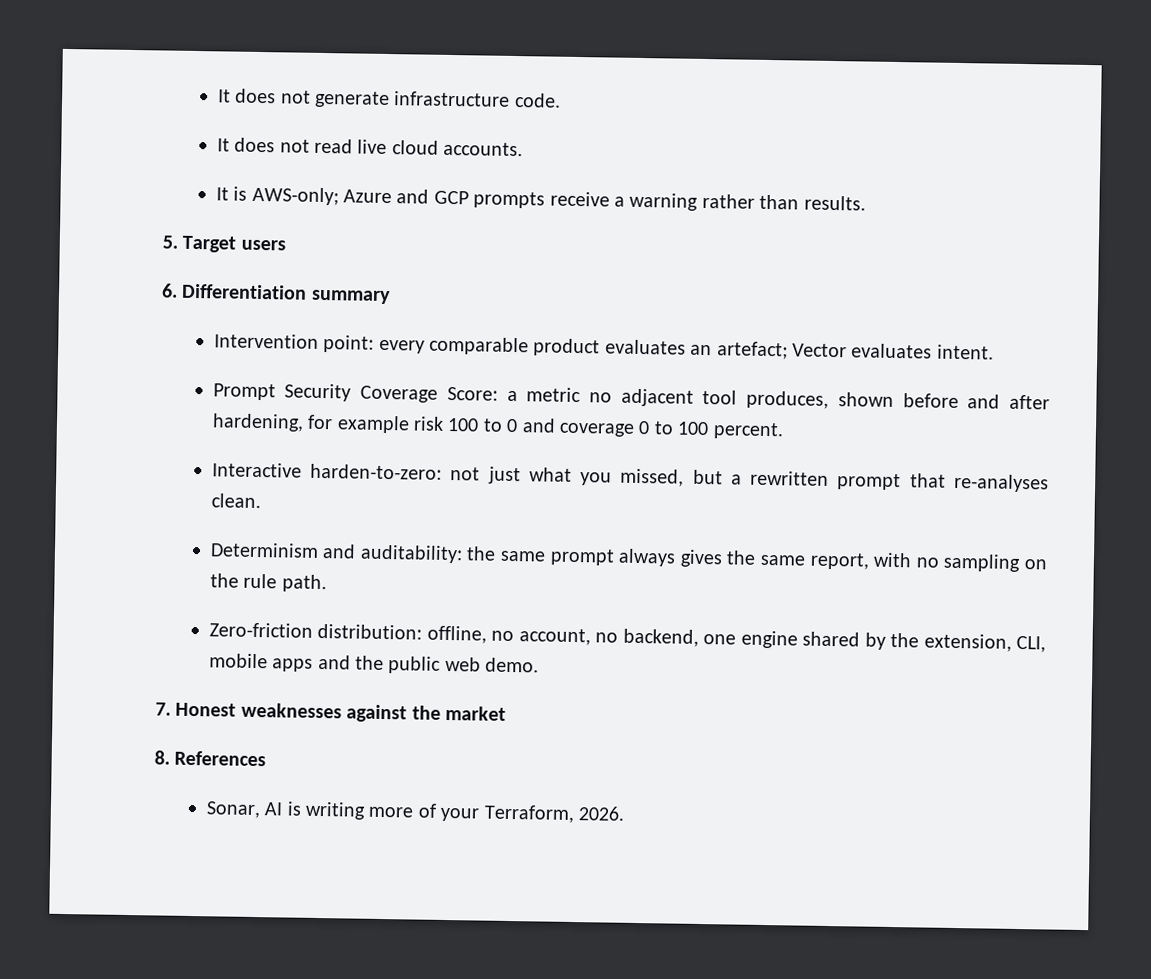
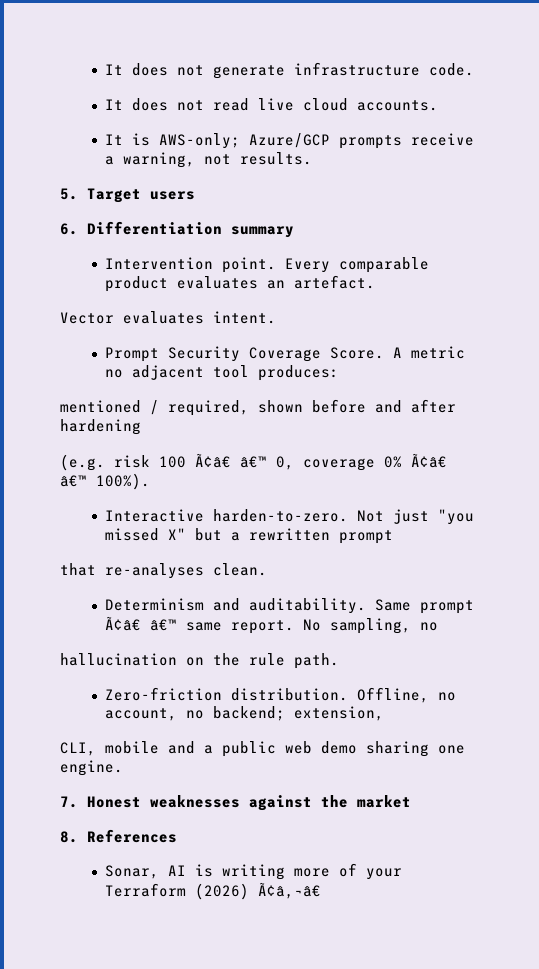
[342,189,800,211] Azure and GCP prompts receive a warning rather than -> [249,133,475,149] [105,152,232,168] Azure/GCP prompts receive a warning, not
[323,335,425,354] point: every -> [222,257,331,273] point. Every
[716,341,788,360] artefact; -> [294,275,376,289] artefact. //
[446,386,518,402] Score: a -> [330,347,403,359] Score. A
[746,390,1050,410] [211,413,784,440] [211,462,685,487] produces, shown before and after hardening, for example risk 100 to 0 and coverage 0 to 100 percent. // Interactive harden-to-zero: not just what you missed, -> [258,365,340,381] [60,399,456,416] [60,419,141,435] [60,453,447,471] [60,473,150,490] [105,509,475,525] [105,528,187,541] produces: // mentioned / required, shown before and after hardening // (e.g. risk 100 Ã¢â€ â€™ 0, coverage 0% Ã¢â€ â€™ 100%). // Interactive harden-to-zero. Not just "you missed X"
(902, 482) none -> (394, 537) //
[359,544,1022,573] auditability: the same prompt always gives the same report, with no sampling -> [249,598,475,614] [105,616,439,634] [60,653,177,666] auditability. Same prompt Ã¢â€ â€™ same report. No sampling, no // hallucination
[317,623,487,644] distribution: offline, -> [231,687,430,703] distribution. Offline,
[622,628,920,650] backend, one engine shared by the -> [213,706,286,721] backend;
(1012, 642) none -> (385, 713) //
[272,654,540,674] apps and the public web demo. -> [168,741,465,757] [60,760,123,776] and a public web demo sharing one engine.
[483,804,625,824] Terraform, 2026. -> [105,882,322,900] Terraform (2026) Ã¢â‚¬â€

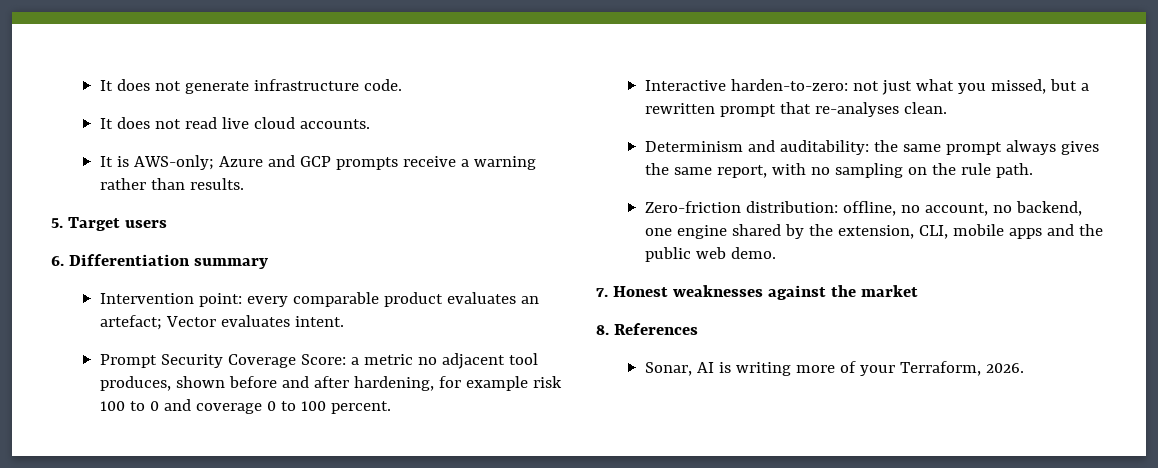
[249,133,475,149] [105,152,232,168] Azure/GCP prompts receive a warning, not -> [218,155,536,170] [99,178,185,190] Azure and GCP prompts receive a warning rather than
[222,257,331,273] point. Every -> [198,293,288,307] point: every
[294,275,376,289] artefact. // -> [99,315,162,330] artefact;
[330,347,403,359] Score. A -> [300,354,359,365] Score: a
[258,365,340,381] [60,399,456,416] [60,419,141,435] [60,453,447,471] [60,473,150,490] [105,509,475,525] [105,528,187,541] produces: // mentioned / required, shown before and after hardening // (e.g. risk 100 Ã¢â€ â€™ 0, coverage 0% Ã¢â€ â€™ 100%). // Interactive harden-to-zero. Not just "you missed X" -> [99,376,562,391] [99,399,391,414] [644,79,1046,95] produces, shown before and after hardening, for example risk 100 to 0 and coverage 0 to 100 percent. // Interactive harden-to-zero: not just what you missed,
(394, 537) // -> (776, 110) none
[249,598,475,614] [105,616,439,634] [60,653,177,666] auditability. Same prompt Ã¢â€ â€™ same report. No sampling, no // hallucination -> [779,140,1099,155] [644,163,903,178] auditability: the same prompt always gives the same report, with no sampling
[231,687,430,703] distribution. Offline, -> [745,201,896,216] distribution: offline,
[213,706,286,721] backend; -> [1015,201,1082,216] [644,224,833,239] backend, one engine shared by the
(385, 713) // -> (914, 232) none
[168,741,465,757] [60,760,123,776] and a public web demo sharing one engine. -> [1008,224,1103,239] [644,247,776,262] apps and the public web demo.
[105,882,322,900] Terraform (2026) Ã¢â‚¬â€ -> [899,361,1024,376] Terraform, 2026.

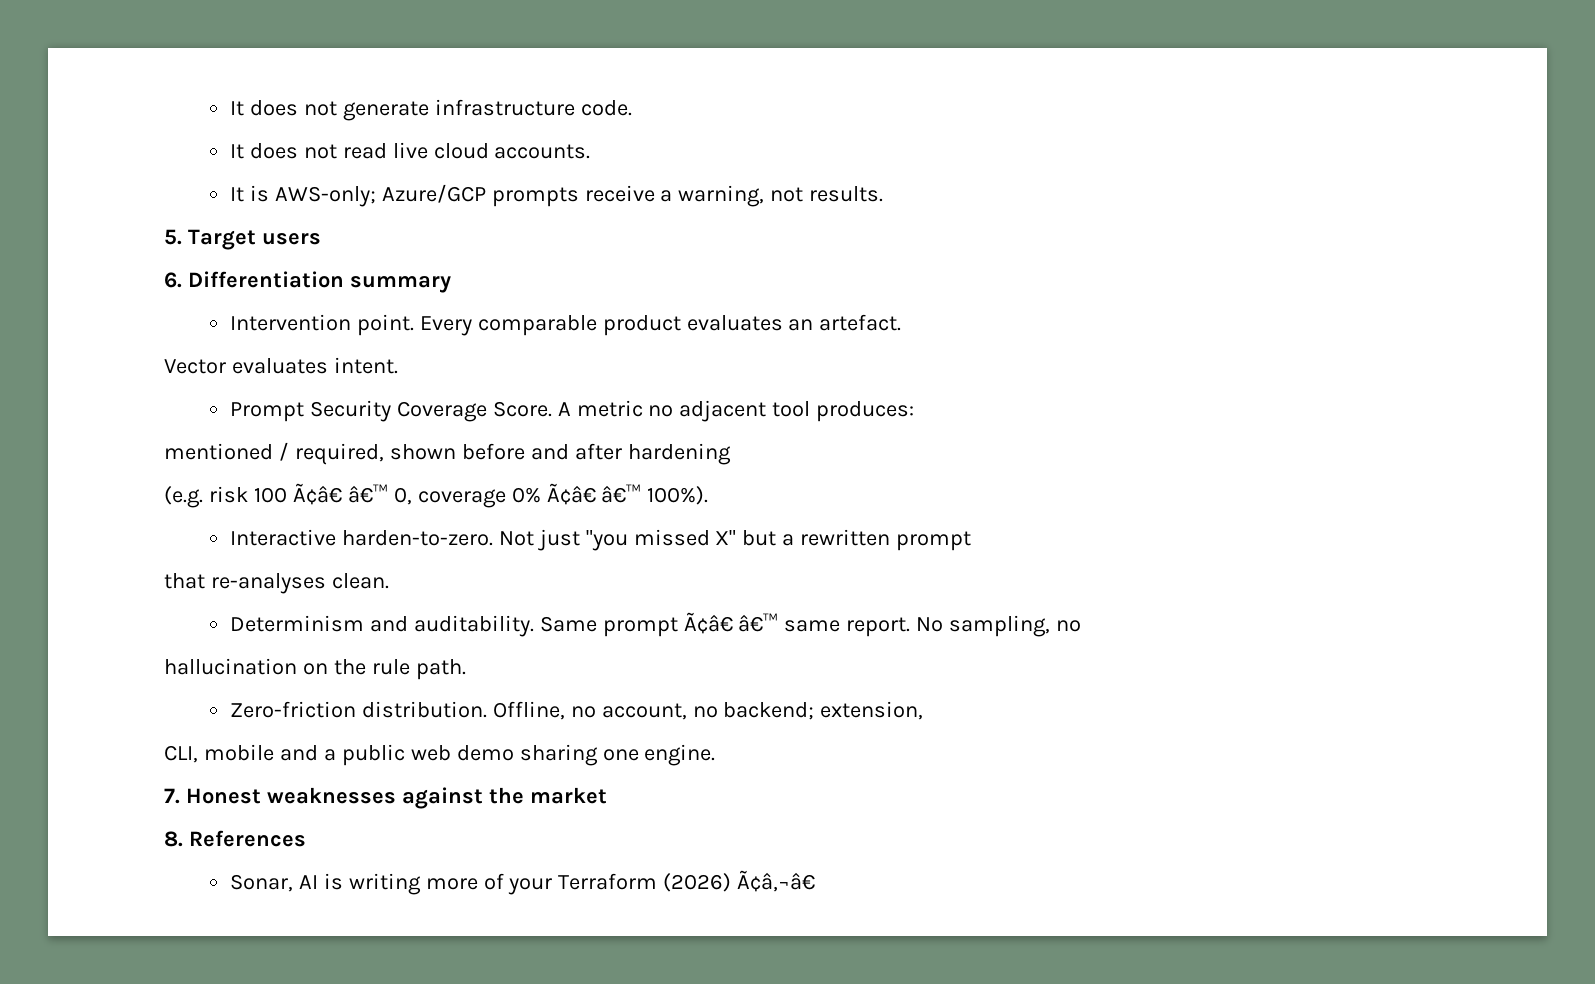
[218,155,536,170] [99,178,185,190] Azure and GCP prompts receive a warning rather than -> [381,184,804,207] Azure/GCP prompts receive a warning, not
[198,293,288,307] point: every -> [356,314,472,336] point. Every
[99,315,162,330] artefact; -> [819,314,902,331] artefact. //
[300,354,359,365] Score: a -> [492,401,571,417] Score. A
[99,376,562,391] [99,399,391,414] [644,79,1046,95] produces, shown before and after hardening, for example risk 100 to 0 and coverage 0 to 100 percent. // Interactive harden-to-zero: not just what you missed, -> [816,401,915,422] [164,442,731,465] [164,483,709,508] [229,529,737,551] produces: // mentioned / required, shown before and after hardening // (e.g. risk 100 Ã¢â€ â€™ 0, coverage 0% Ã¢â€ â€™ 100%). // Interactive harden-to-zero. Not just "you missed X"
(776, 110) none -> (972, 541) //
[779,140,1099,155] [644,163,903,178] auditability: the same prompt always gives the same report, with no sampling -> [413,612,1082,637] [164,658,297,675] auditability. Same prompt Ã¢â€ â€™ same report. No sampling, no // hallucination
[745,201,896,216] distribution: offline, -> [361,701,565,720] distribution. Offline,
[1015,201,1082,216] [644,224,833,239] backend, one engine shared by the -> [723,702,815,720] backend;
(914, 232) none -> (924, 710) //
[1008,224,1103,239] [644,247,776,262] apps and the public web demo. -> [279,744,716,766] and a public web demo sharing one engine.
[899,361,1024,376] Terraform, 2026. -> [558,870,816,892] Terraform (2026) Ã¢â‚¬â€

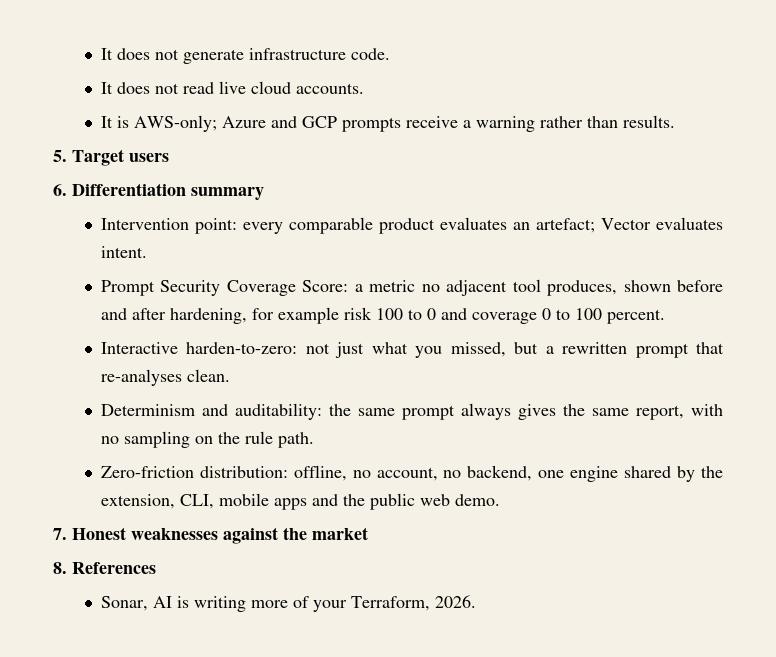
[381,184,804,207] Azure/GCP prompts receive a warning, not -> [221,116,618,132] Azure and GCP prompts receive a warning rather than
[356,314,472,336] point. Every -> [194,218,283,234] point: every
[819,314,902,331] artefact. // -> [535,218,595,233] artefact;
[492,401,571,417] Score. A -> [302,280,363,292] Score: a
[816,401,915,422] [164,442,731,465] [164,483,709,508] [229,529,737,551] produces: // mentioned / required, shown before and after hardening // (e.g. risk 100 Ã¢â€ â€™ 0, coverage 0% Ã¢â€ â€™ 100%). // Interactive harden-to-zero. Not just "you missed X" -> [547,280,724,296] [100,307,665,324] [100,342,506,358] produces, shown before and after hardening, for example risk 100 to 0 and coverage 0 to 100 percent. // Interactive harden-to-zero: not just what you missed,
(972, 541) // -> (689, 350) none
[413,612,1082,637] [164,658,297,675] auditability. Same prompt Ã¢â€ â€™ same report. No sampling, no // hallucination -> [234,403,723,420] [100,431,190,448] auditability: the same prompt always gives the same report, with no sampling
[361,701,565,720] distribution. Offline, -> [199,465,347,481] distribution: offline,
[723,702,815,720] backend; -> [467,465,723,482] backend, one engine shared by the
(924, 710) // -> (175, 501) none
[279,744,716,766] and a public web demo sharing one engine. -> [273,493,500,510] apps and the public web demo.
[558,870,816,892] Terraform (2026) Ã¢â‚¬â€ -> [350,595,476,611] Terraform, 2026.

